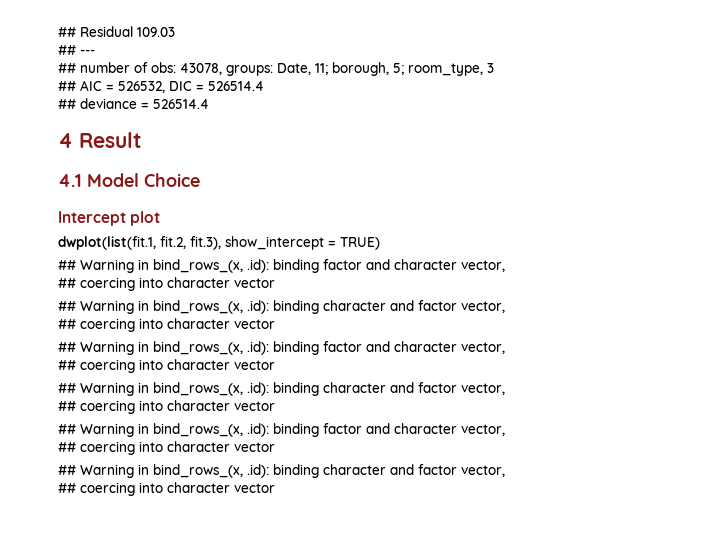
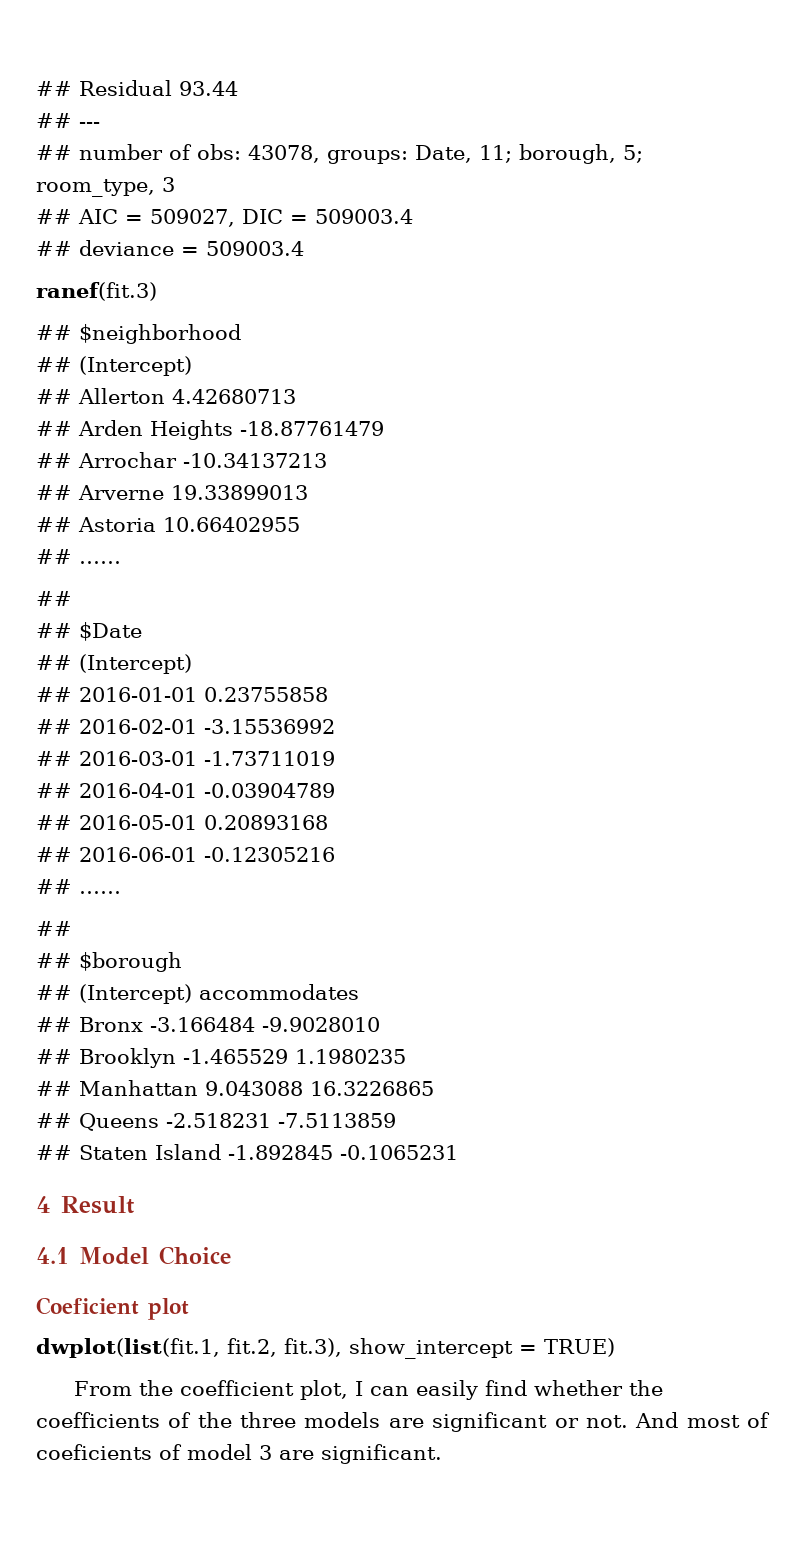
[137,27,175,37] 109.03 -> [179,81,238,96] 93.44
[118,81,165,93] 526532, -> [150,209,235,227] 509027,
[208,81,264,91] 526514.4 -> [315,209,413,224] 509003.4
[153,99,209,109] 526514.4 -> [206,241,304,256] [36,282,157,301] [36,324,241,344] [36,356,192,376] [36,388,296,404] [36,420,384,440] [36,452,327,468] [36,485,308,500] [36,517,300,532] [36,549,121,564] [36,591,72,606] [36,622,142,641] [36,654,192,674] [36,687,328,702] [36,719,335,734] [36,751,335,766] [36,783,335,798] [36,815,328,830] [36,847,335,862] [36,879,121,894] [36,921,72,936] [36,952,182,972] [36,984,359,1004] [36,1017,380,1032] [36,1048,406,1068] [36,1080,434,1096] [36,1113,396,1131] [36,1144,458,1160] 509003.4 // ranef(fit.3) // ## $neighborhood // ## (Intercept) // ## Allerton 4.42680713 // ## Arden Heights -18.87761479 // ## Arrochar -10.34137213 // ## Arverne 19.33899013 // ## Astoria 10.66402955 // ## …… // ## // ## $Date // ## (Intercept) // ## 2016-01-01 0.23755858 // ## 2016-02-01 -3.15536992 // ## 2016-03-01 -1.73711019 // ## 2016-04-01 -0.03904789 // ## 2016-05-01 0.20893168 // ## 2016-06-01 -0.12305216 // ## …… // ## // ## $borough // ## (Intercept) accommodates // ## Bronx -3.166484 -9.9028010 // ## Brooklyn -1.465529 1.1980235 // ## Manhattan 9.043088 16.3226865 // ## Queens -2.518231 -7.5113859 // ## Staten Island -1.892845 -0.1065231
[58,211,126,226] Intercept -> [36,1297,139,1315] Coeficient
[58,259,505,273] [58,277,275,291] [58,300,505,314] [58,318,275,332] [58,341,505,355] [58,359,275,373] [58,382,505,396] [58,400,275,414] [58,423,505,437] [58,441,275,455] [58,464,505,478] [58,482,275,496] ## Warning in bind_rows_(x, .id): binding factor and character vector, // ## coercing into character vector // ## Warning in bind_rows_(x, .id): binding character and factor vector, // ## coercing into character vector // ## Warning in bind_rows_(x, .id): binding factor and character vector, // ## coercing into character vector // ## Warning in bind_rows_(x, .id): binding character and factor vector, // ## coercing into character vector // ## Warning in bind_rows_(x, .id): binding factor and character vector, // ## coercing into character vector // ## Warning in bind_rows_(x, .id): binding character and factor vector, // ## coercing into character vector -> [74,1380,664,1400] [36,1412,771,1432] [36,1444,442,1464] From the coefficient plot, I can easily find whether the coefficients of the three models are significant or not. And most of coeficients of model 3 are significant.

